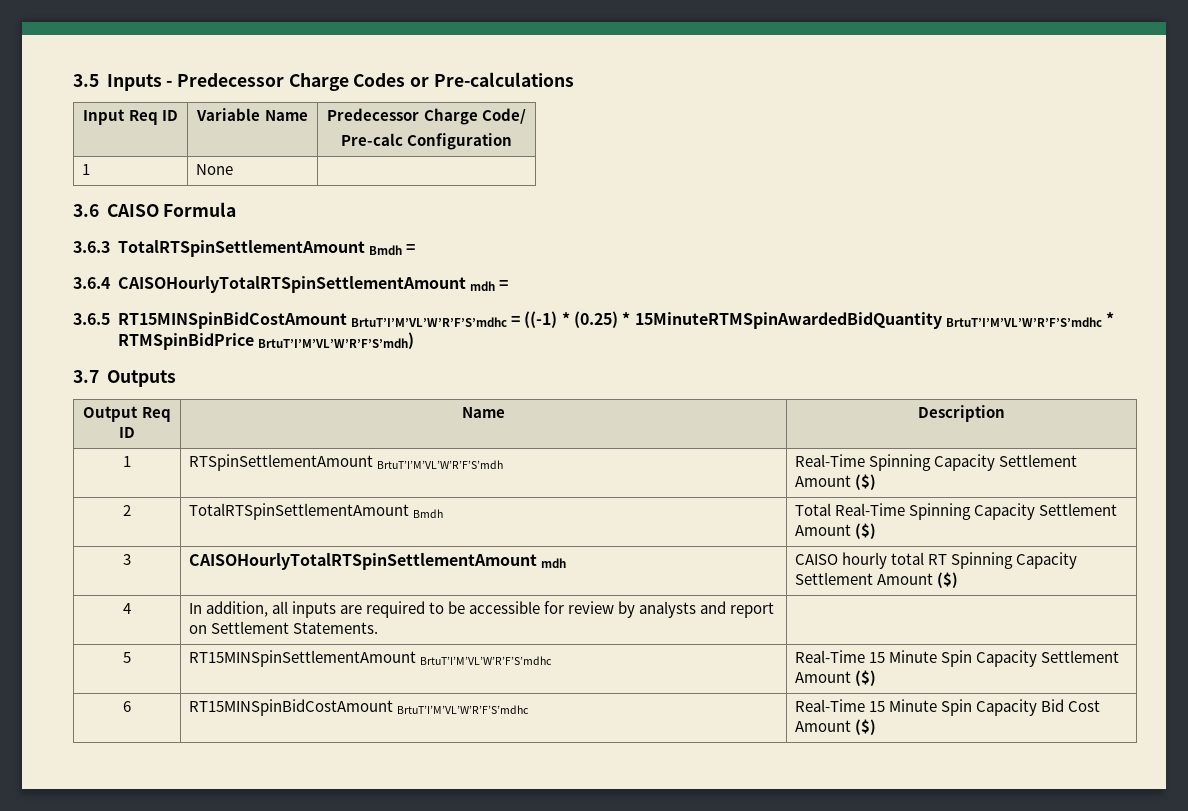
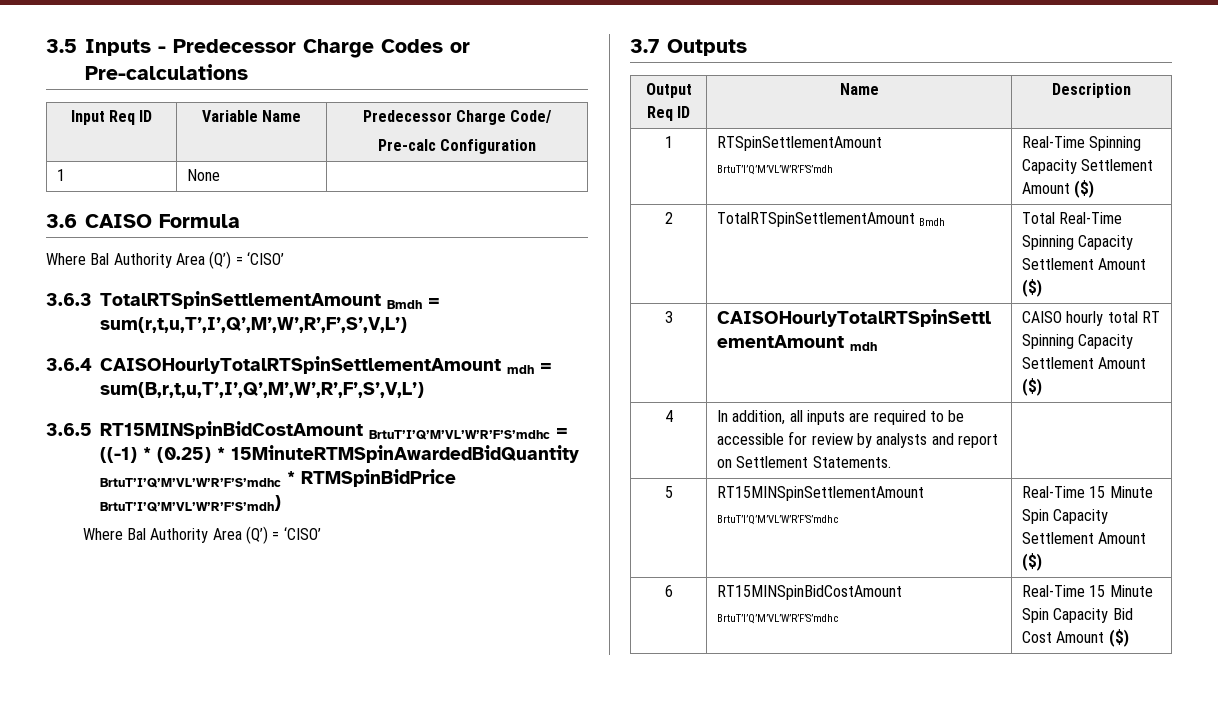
(237, 209) none -> [46,251,284,269] // Where Bal Authority Area (Q’) = ‘CISO’
(416, 248) none -> [100,317,407,333] sum(r,t,u,T’,I’,Q’,M’,W’,R’,F’,S’,V,L’)
(509, 284) none -> [100,382,424,398] sum(B,r,t,u,T’,I’,Q’,M’,W’,R’,F’,S’,V,L’)
[350,317,507,327] BrtuT’I’M’VL’W’R’F’S’mdhc -> [369,430,550,440] BrtuT’I’Q’M’VL’W’R’F’S’mdhc
[946,317,1103,327] BrtuT’I’M’VL’W’R’F’S’mdhc -> [100,478,281,488] BrtuT’I’Q’M’VL’W’R’F’S’mdhc
[257,332,414,349] BrtuT’I’M’VL’W’R’F’S’mdh) -> [100,495,281,512] [82,526,321,544] BrtuT’I’Q’M’VL’W’R’F’S’mdh) // Where Bal Authority Area (Q’) = ‘CISO’
[376,460,503,469] BrtuT’I’M’VL’W’R’F’S’mdh -> [717,165,834,175] BrtuT’I’Q’M’VL’W’R’F’S’mdh
[419,656,552,665] BrtuT’I’M’VL’W’R’F’S’mdhc -> [717,515,839,525] BrtuT’I’Q’M’VL’W’R’F’S’mdhc
[396,705,529,714] BrtuT’I’M’VL’W’R’F’S’mdhc -> [717,614,839,624] BrtuT’I’Q’M’VL’W’R’F’S’mdhc

